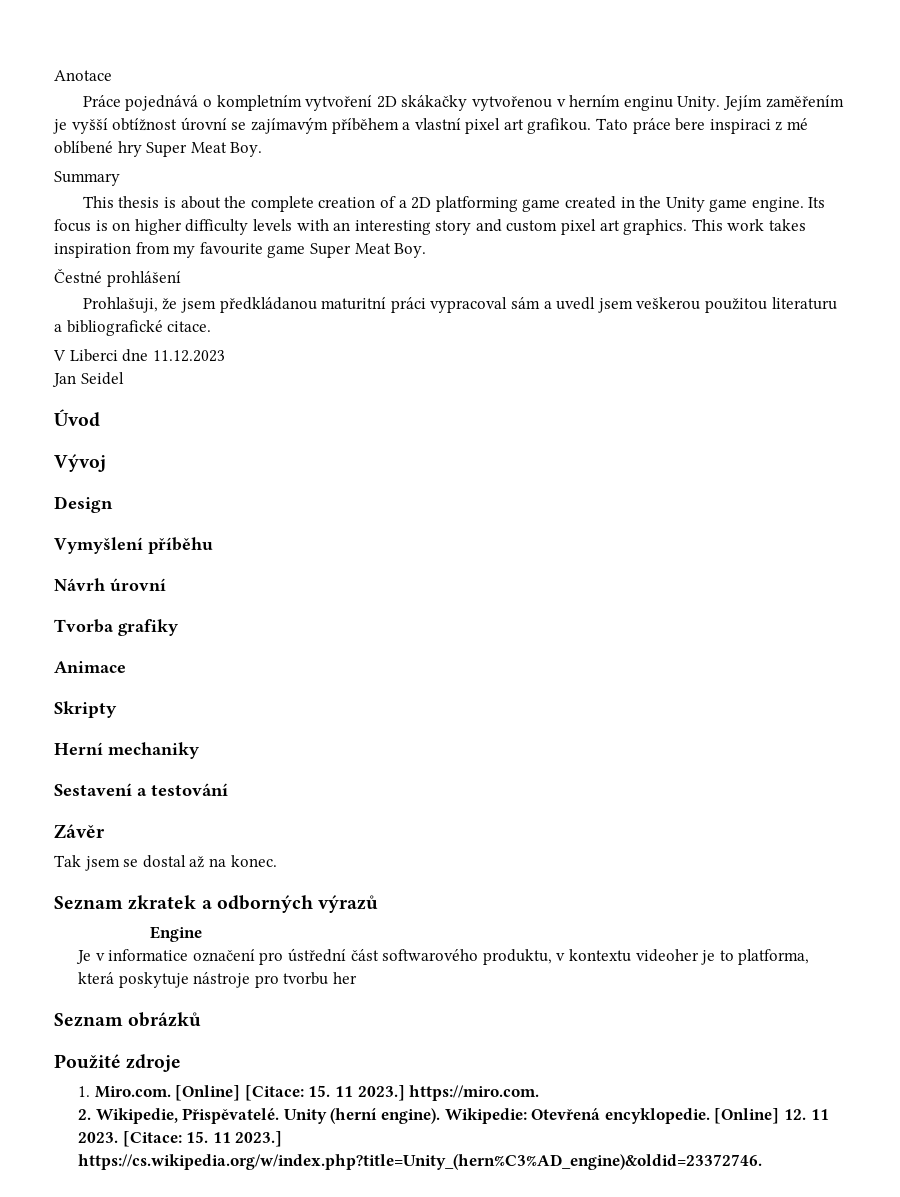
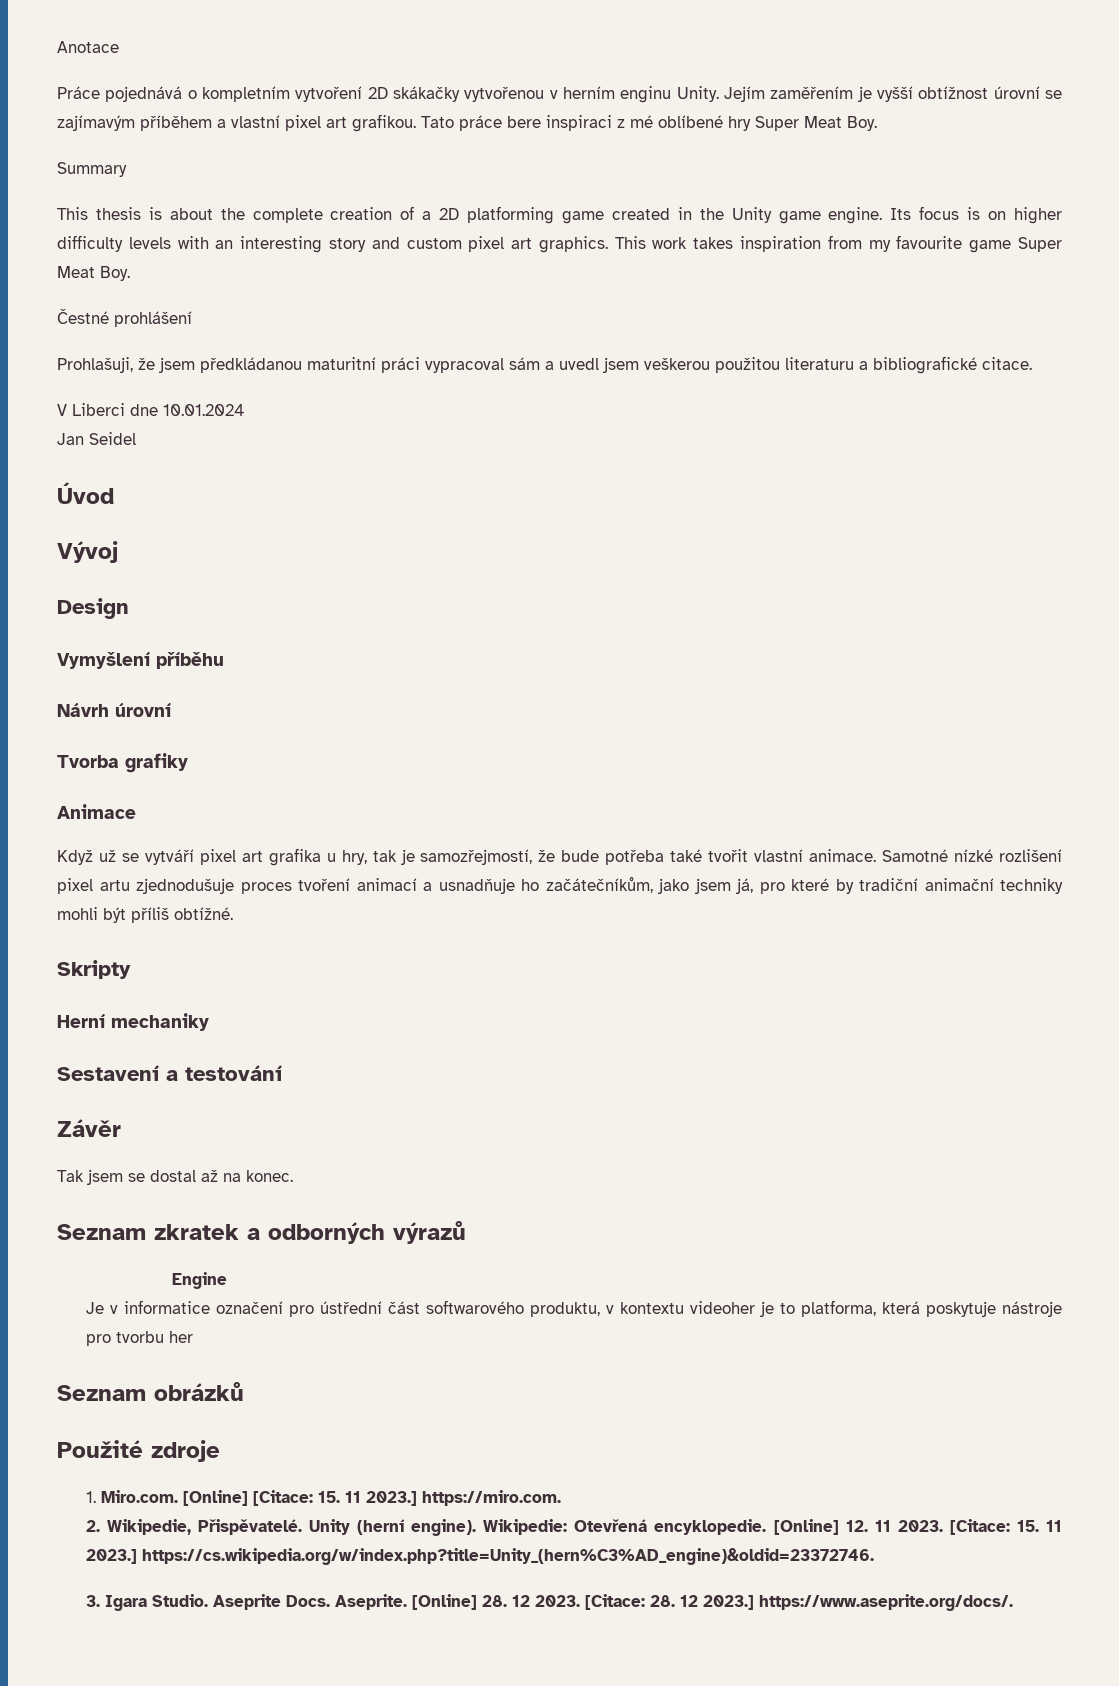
[152,350,225,362] 11.12.2023 -> [163,404,244,416] 10.01.2024
(126, 667) none -> [57,848,1063,866] [57,876,1063,894] [57,907,233,923] // Když už se vytváří pixel art grafika u hry, tak je samozřejmostí, že bude potřeba také tvořit vlastní animace. Samotné nízké rozlišení pixel artu zjednodušuje proces tvoření animací a usnadňuje ho začátečníkům, jako jsem já, pro které by tradiční animační techniky mohli být příliš obtížné.
(763, 1162) none -> [85,1594,1013,1611] // 3. Igara Studio. Aseprite Docs. Aseprite. [Online] 28. 12 2023. [Citace: 28. 12 2023.] https://www.aseprite.org/docs/.

